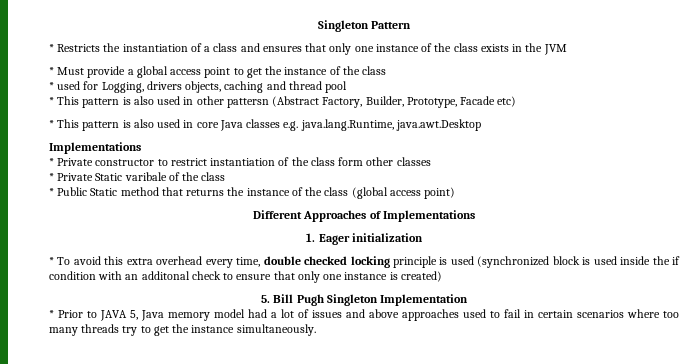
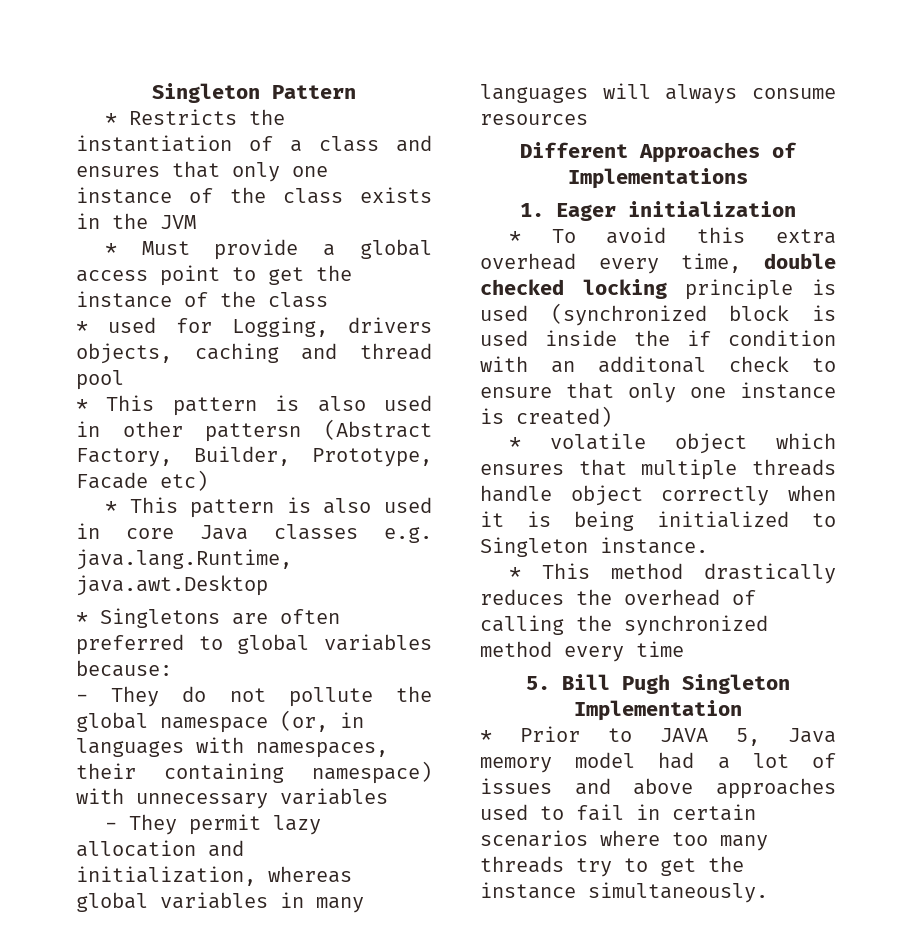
[49,142,141,154] [49,157,431,166] [49,172,226,181] [49,187,456,199] Implementations // * Private constructor to restrict instantiation of the class form other classes // * Private Static varibale of the class // * Public Static method that returns the instance of the class (global access point) -> [76,608,340,628] [76,634,432,655] [76,660,172,677] [76,686,432,707] [76,710,364,733] [76,737,388,758] [76,761,432,784] [76,788,388,809] [104,814,321,835] [76,840,244,857] [76,866,352,886] [76,892,364,913] [480,83,836,104] [480,114,588,125] * Singletons are often preferred to global variables because: // - They do not pollute the global namespace (or, in languages with namespaces, their containing namespace) with unnecessary variables // - They permit lazy allocation and initialization, whereas global variables in many languages will always consume resources
(442, 276) none -> [508,433,836,454] [480,459,836,480] [480,485,836,506] [480,511,836,531] [480,537,708,557] [508,563,836,584] [480,589,756,606] [480,615,768,636] [480,641,684,662] // * volatile object which ensures that multiple threads handle object correctly when it is being initialized to Singleton instance. // * This method drastically reduces the overhead of calling the synchronized method every time

